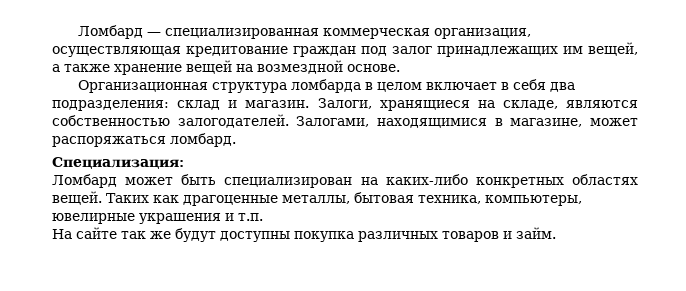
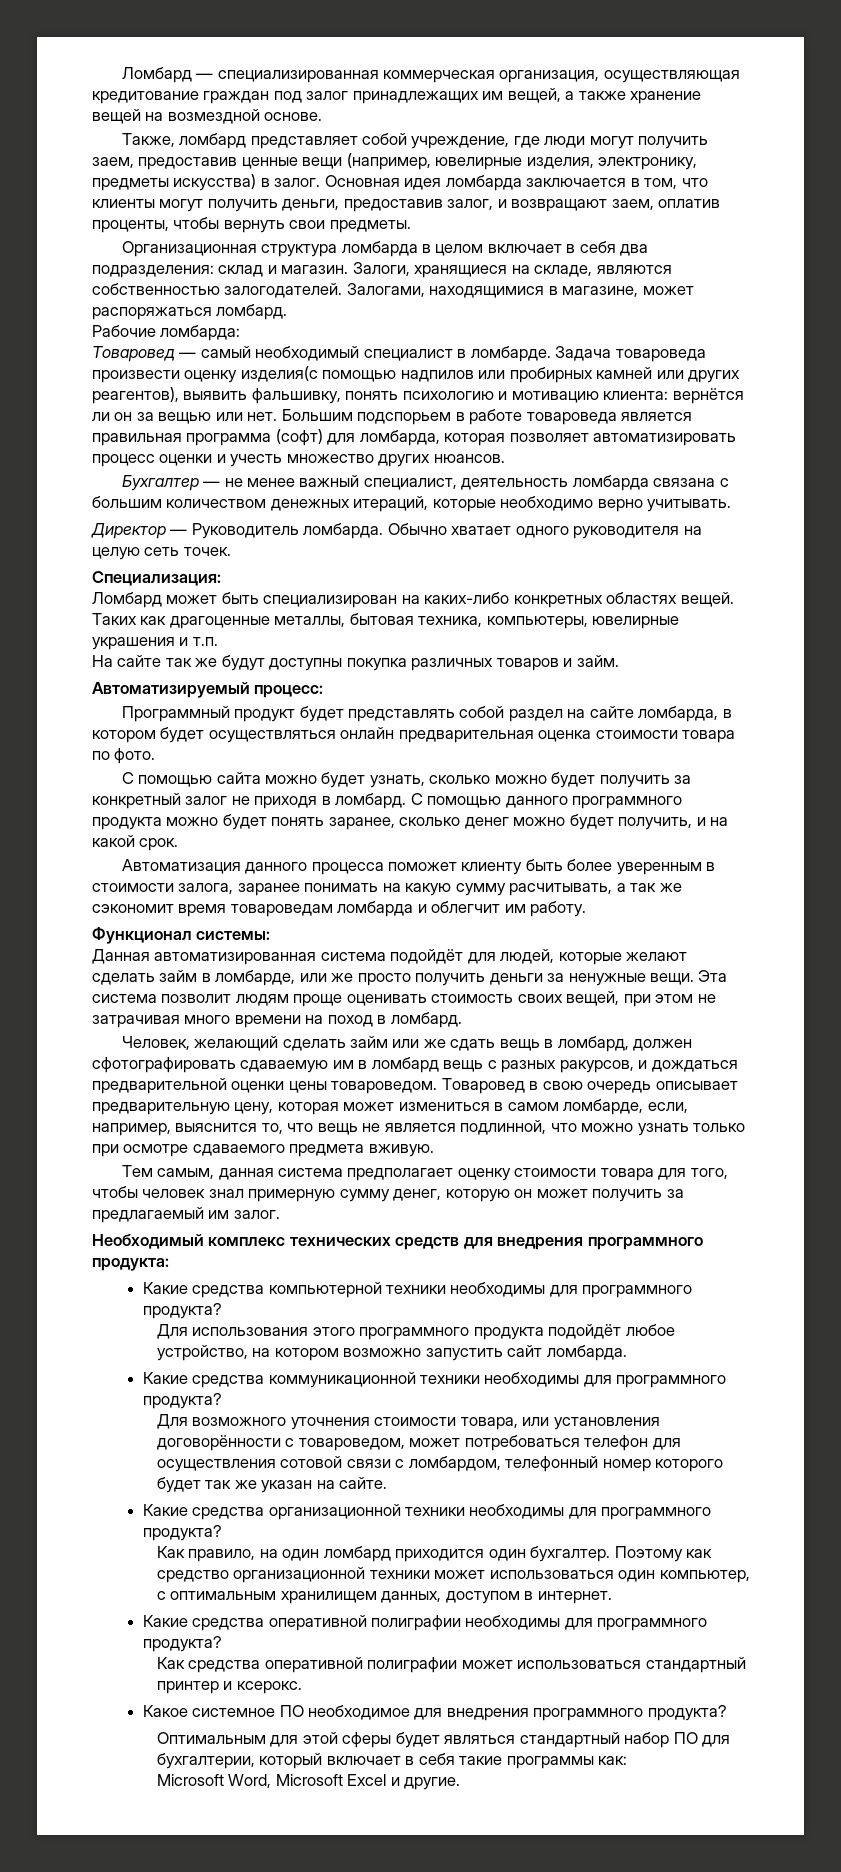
(400, 68) none -> [121,133,709,149] [92,153,698,170] [92,174,708,191] [92,199,721,212] [92,217,411,233] // Также, ломбард представляет собой учреждение, где люди могут получить заем, предоставив ценные вещи (например, ювелирные изделия, электронику, предметы искусства) в залог. Основная идея ломбарда заключается в том, что клиенты могут получить деньги, предоставив залог, и возвращают заем, оплатив проценты, чтобы вернуть свои предметы.
(236, 140) none -> [92,325,241,341] [92,346,706,362] [92,366,741,383] [92,387,744,404] [92,409,693,425] [92,429,737,446] [92,454,505,467] [121,475,729,491] [92,496,732,512] [91,523,702,539] [92,547,231,560] // Рабочие ломбарда: // Товаровед — самый необходимый специалист в ломбарде. Задача товароведа произвести оценку изделия(с помощью надпилов или пробирных камней или других реагентов), выявить фальшивку, понять психологию и мотивацию клиента: вернётся ли он за вещью или нет. Большим подспорьем в работе товароведа является правильная программа (софт) для ломбарда, которая позволяет автоматизировать процесс оценки и учесть множество других нюансов. // Бухгалтер — не менее важный специалист, деятельность ломбарда связана с большим количеством денежных итераций, которые необходимо верно учитывать. // Директор — Руководитель ломбарда. Обычно хватает одного руководителя на целую сеть точек.
(556, 233) none -> [92,682,324,698] [121,706,732,722] [92,727,736,743] [92,748,156,764] [121,772,692,788] [92,793,683,809] [92,814,729,830] [92,835,179,851] [121,859,716,875] [92,883,682,896] [92,901,587,917] [92,927,271,944] [92,949,688,965] [92,970,728,986] [92,991,716,1007] [92,1012,462,1028] [121,1036,693,1052] [92,1057,738,1073] [92,1078,738,1094] [92,1099,688,1115] [92,1120,746,1136] [92,1144,434,1157] [121,1165,728,1181] [92,1186,684,1202] [92,1207,280,1223] [92,1234,703,1250] [92,1258,169,1271] [142,1282,693,1298] [142,1303,222,1319] [156,1324,675,1340] [156,1345,627,1361] [142,1372,727,1388] [142,1393,222,1409] [156,1414,660,1430] [156,1435,681,1451] [156,1456,724,1472] [156,1477,388,1493] [142,1504,712,1520] [142,1525,222,1541] [156,1546,713,1562] [156,1567,750,1583] [156,1591,612,1604] [142,1615,708,1631] [142,1636,222,1652] [156,1657,746,1673] [156,1681,302,1694] [142,1705,727,1721] [156,1732,731,1748] [156,1753,628,1769] [156,1774,461,1790] // Автоматизируемый процесс: // Программный продукт будет представлять собой раздел на сайте ломбарда, в котором будет осуществляться онлайн предварительная оценка стоимости товара по фото. // С помощью сайта можно будет узнать, сколько можно будет получить за конкретный залог не приходя в ломбард. С помощью данного программного продукта можно будет понять заранее, сколько денег можно будет получить, и на какой срок. // Автоматизация данного процесса поможет клиенту быть более уверенным в стоимости залога, заранее понимать на какую сумму расчитывать, а так же сэкономит время товароведам ломбарда и облегчит им работу. // Функционал системы: // Данная автоматизированная система подойдёт для людей, которые желают сделать займ в ломбарде, или же просто получить деньги за ненужные вещи. Эта система позволит людям проще оценивать стоимость своих вещей, при этом не затрачивая много времени на поход в ломбард. // Человек, желающий сделать займ или же сдать вещь в ломбард, должен сфотографировать сдаваемую им в ломбард вещь с разных ракурсов, и дождаться предварительной оценки цены товароведом. Товаровед в свою очередь описывает предварительную цену, которая может измениться в самом ломбарде, если, например, выяснится то, что вещь не является подлинной, что можно узнать только при осмотре сдаваемого предмета вживую. // Тем самым, данная система предполагает оценку стоимости товара для того, чтобы человек знал примерную сумму денег, которую он может получить за предлагаемый им залог. // Необходимый комплекс технических средств для внедрения программного продукта: // Какие средства компьютерной техники необходимы для программного продукта? // Для использования этого программного продукта подойдёт любое устройство, на котором возможно запустить сайт ломбарда. // Какие средства коммуникационной техники необходимы для программного продукта? // Для возможного уточнения стоимости товара, или установления договорённости с товароведом, может потребоваться телефон для осуществления сотовой связи с ломбардом, телефонный номер которого будет так же указан на сайте. // Какие средства организационной техники необходимы для программного продукта? // Как правило, на один ломбард приходится один бухгалтер. Поэтому как средство организационной техники может использоваться один компьютер, с оптимальным хранилищем данных, доступом в интернет. // Какие средства оперативной полиграфии необходимы для программного продукта? // Как средства оперативной полиграфии может использоваться стандартный принтер и ксерокс. // Какое системное ПО необходимое для внедрения программного продукта? // Оптимальным для этой сферы будет являться стандартный набор ПО для бухгалтерии, который включает в себя такие программы как: // Microsoft Word, Microsoft Excel и другие.

